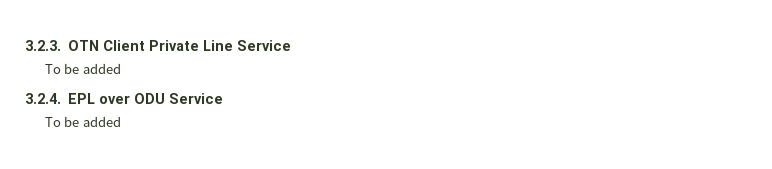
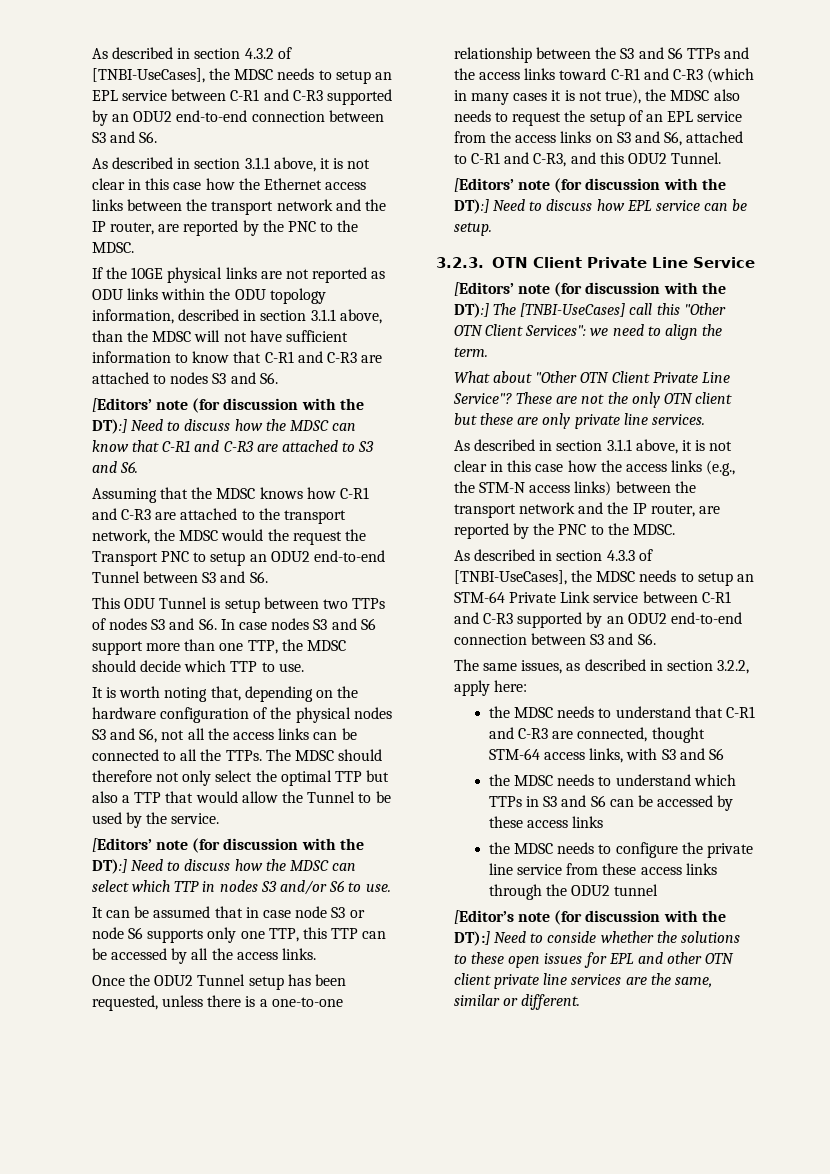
(25, 45) none -> [91,47,292,59] [91,68,393,84] [91,89,393,105] [91,110,384,126] [91,131,158,143] [91,157,371,172] [91,178,367,190] [91,199,387,215] [91,220,359,236] [91,242,134,253] [91,267,386,283] [91,288,326,304] [91,309,382,324] [91,330,349,342] [91,351,383,363] [91,372,278,384] [91,398,364,413] [91,419,357,434] [91,440,375,452] [91,461,139,473] [91,487,370,503] [91,508,347,524] [91,529,367,545] [91,550,386,566] [91,571,268,583] [91,597,386,613] [91,618,376,630] [91,639,347,655] [91,660,304,672] [91,686,359,702] [91,707,392,723] [91,728,357,743] [91,749,383,761] [91,770,390,786] [91,791,391,803] [91,812,220,828] [91,838,364,853] [91,859,357,874] [91,880,391,895] [91,906,365,918] [91,927,387,943] [91,948,317,964] [91,974,347,990] [91,995,343,1011] [453,47,750,63] [453,68,755,83] [453,89,740,105] [453,110,743,126] [453,131,744,146] [453,152,722,167] [453,178,726,193] [453,199,748,214] [453,222,492,236] As described in section 4.3.2 of [TNBI-UseCases], the MDSC needs to setup an EPL service between C-R1 and C-R3 supported by an ODU2 end-to-end connection between S3 and S6. // As described in section 3.1.1 above, it is not clear in this case how the Ethernet access links between the transport network and the IP router, are reported by the PNC to the MDSC. // If the 10GE physical links are not reported as ODU links within the ODU topology information, described in section 3.1.1 above, than the MDSC will not have sufficient information to know that C-R1 and C-R3 are attached to nodes S3 and S6. // [Editors’ note (for discussion with the DT):] Need to discuss how the MDSC can know that C-R1 and C-R3 are attached to S3 and S6. // Assuming that the MDSC knows how C-R1 and C-R3 are attached to the transport network, the MDSC would the request the Transport PNC to setup an ODU2 end-to-end Tunnel between S3 and S6. // This ODU Tunnel is setup between two TTPs of nodes S3 and S6. In case nodes S3 and S6 support more than one TTP, the MDSC should decide which TTP to use. // It is worth noting that, depending on the hardware configuration of the physical nodes S3 and S6, not all the access links can be connected to all the TTPs. The MDSC should therefore not only select the optimal TTP but also a TTP that would allow the Tunnel to be used by the service. // [Editors’ note (for discussion with the DT):] Need to discuss how the MDSC can select which TTP in nodes S3 and/or S6 to use. // It can be assumed that in case node S3 or node S6 supports only one TTP, this TTP can be accessed by all the access links. // Once the ODU2 Tunnel setup has been requested, unless there is a one-to-one relationship between the S3 and S6 TTPs and the access links toward C-R1 and C-R3 (which in many cases it is not true), the MDSC also needs to request the setup of an EPL service from the access links on S3 and S6, attached to C-R1 and C-R3, and this ODU2 Tunnel. // [Editors’ note (for discussion with the DT):] Need to discuss how EPL service can be setup. //
[44,63,121,74] [25,93,223,104] [44,116,121,127] To be added // 3.2.4. EPL over ODU Service // To be added -> [453,282,726,297] [453,303,726,318] [453,324,723,340] [453,347,488,357] [453,371,731,383] [452,392,733,408] [453,413,706,429] [453,439,733,454] [453,460,736,476] [453,481,696,496] [453,502,721,518] [453,523,676,539] [453,549,653,561] [453,570,755,586] [453,591,731,603] [453,612,743,628] [453,633,656,645] [453,659,750,674] [453,680,528,696] [488,706,755,718] [488,727,705,743] [488,748,724,763] [488,774,736,786] [488,795,734,811] [488,816,604,828] [488,842,753,858] [488,863,717,875] [488,884,659,900] [453,910,726,925] [453,931,741,946] [453,952,735,968] [453,973,713,989] [453,994,581,1010] [Editors’ note (for discussion with the DT):] The [TNBI-UseCases] call this "Other OTN Client Services": we need to align the term. // What about "Other OTN Client Private Line Service"? These are not the only OTN client but these are only private line services. // As described in section 3.1.1 above, it is not clear in this case how the access links (e.g., the STM-N access links) between the transport network and the IP router, are reported by the PNC to the MDSC. // As described in section 4.3.3 of [TNBI-UseCases], the MDSC needs to setup an STM-64 Private Link service between C-R1 and C-R3 supported by an ODU2 end-to-end connection between S3 and S6. // The same issues, as described in section 3.2.2, apply here: // the MDSC needs to understand that C-R1 and C-R3 are connected, thought STM-64 access links, with S3 and S6 // the MDSC needs to understand which TTPs in S3 and S6 can be accessed by these access links // the MDSC needs to configure the private line service from these access links through the ODU2 tunnel // [Editor’s note (for discussion with the DT):] Need to conside whether the solutions to these open issues for EPL and other OTN client private line services are the same, similar or different.

